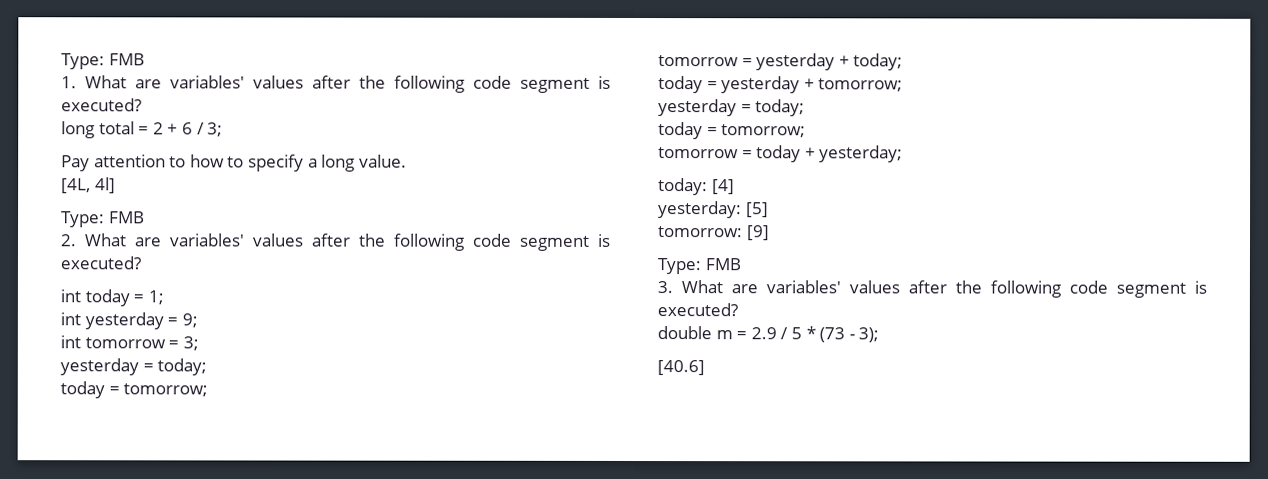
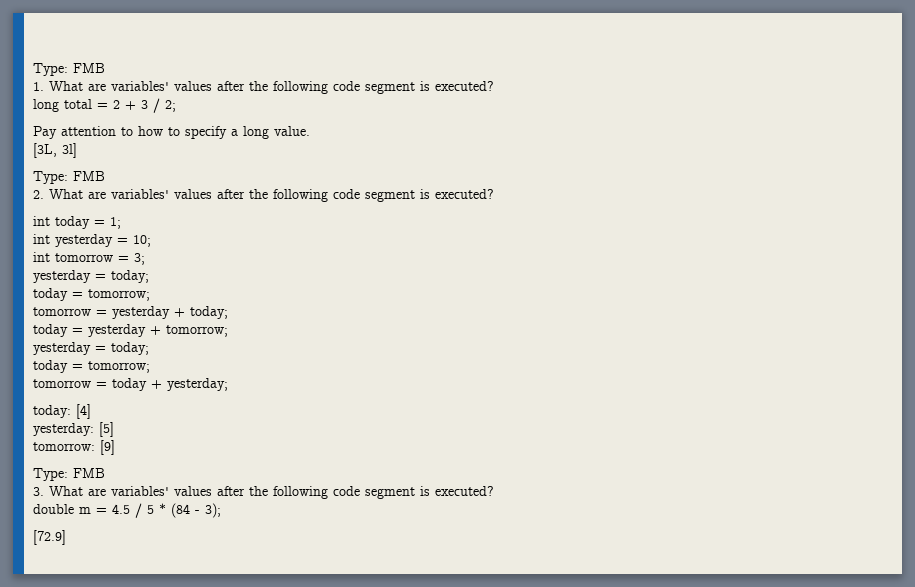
[181,122,224,137] 6 / 3; -> [141,98,176,113] 3 / 2;
[61,177,116,194] [4L, 4l] -> [33,143,77,158] [3L, 3l]
[181,313,198,328] 9; -> [133,235,151,247] 10;
[750,327,777,340] 2.9 -> [112,504,130,514] 4.5
[819,327,846,343] (73 -> [171,503,190,518] (84
[657,360,705,376] [40.6] -> [33,530,66,545] [72.9]

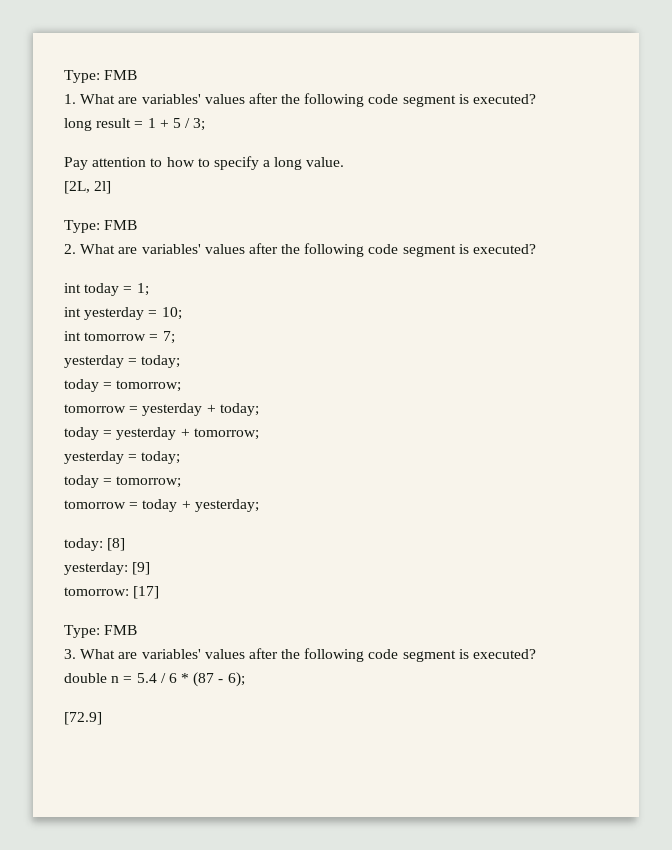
[64,98,176,113] total = 2 + 3 / 2; -> [96,118,206,131] result = 1 + 5 / 3;
[33,143,77,158] [3L, 3l] -> [64,181,112,194] [2L, 2l]
[134,253,145,265] 3; -> [162,331,175,344] 7;
[76,404,91,419] [4] -> [107,538,126,551] [8]
[99,422,114,437] [5] -> [132,562,151,575] [9]
[100,440,115,455] [9] -> [133,586,160,599] [17]
[79,503,221,518] m = 4.5 / 5 * (84 - 3); -> [111,672,245,687] n = 5.4 / 6 * (87 - 6);

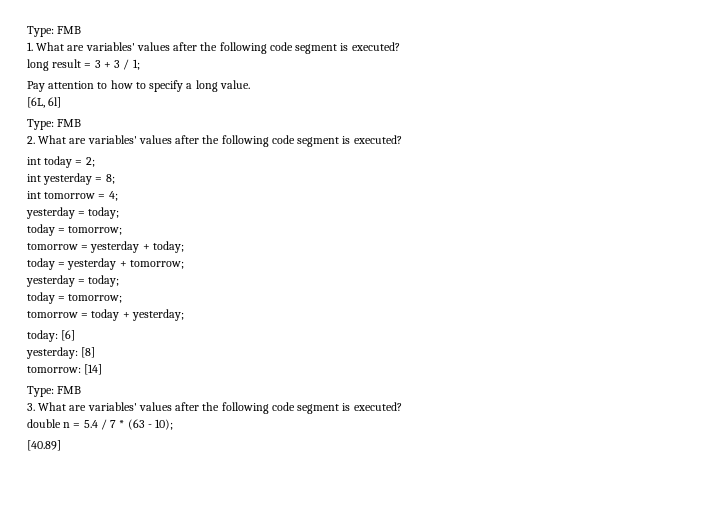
[147,118,206,131] 1 + 5 / 3; -> [94,59,140,70] 3 + 3 / 1;
[64,181,112,194] [2L, 2l] -> [27,97,62,108] [6L, 6l]
[136,283,149,296] 1; -> [85,157,95,167] 2;
[161,307,182,320] 10; -> [105,174,115,184] 8;
[162,331,175,344] 7; -> [108,191,118,201] 4;
(103, 544) none -> [61,330,76,341] [26,347,78,359] [6] // yesterday:
[64,562,151,575] // yesterday: [9] -> (96, 352) none
[133,586,160,599] [17] -> [84,364,103,375] [14]
[168,672,245,687] [64,712,102,725] 6 * (87 - 6); // [72.9] -> [110,419,174,430] [27,440,61,451] 7 * (63 - 10); // [40.89]

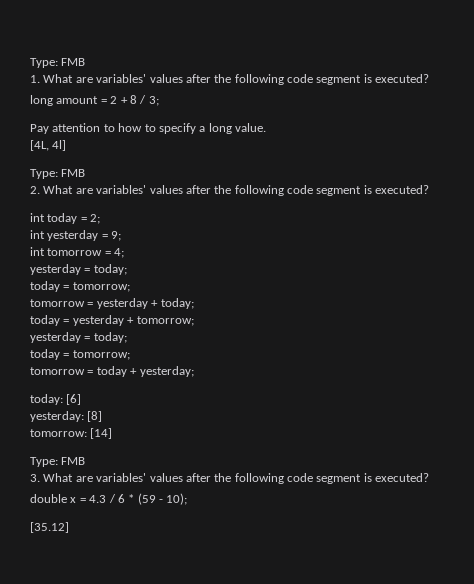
[52,59,140,70] result = 3 + 3 / 1; -> [56,95,159,106] amount = 2 + 8 / 3;
[27,97,62,108] [6L, 6l] -> [30,140,67,151] [4L, 4l]
[105,174,115,184] 8; -> [111,231,122,241] 9;
[63,419,145,430] n = 5.4 / 7 * (63 -> [70,493,156,505] x = 4.3 / 6 * (59
[27,440,61,451] [40.89] -> [30,522,69,533] [35.12]

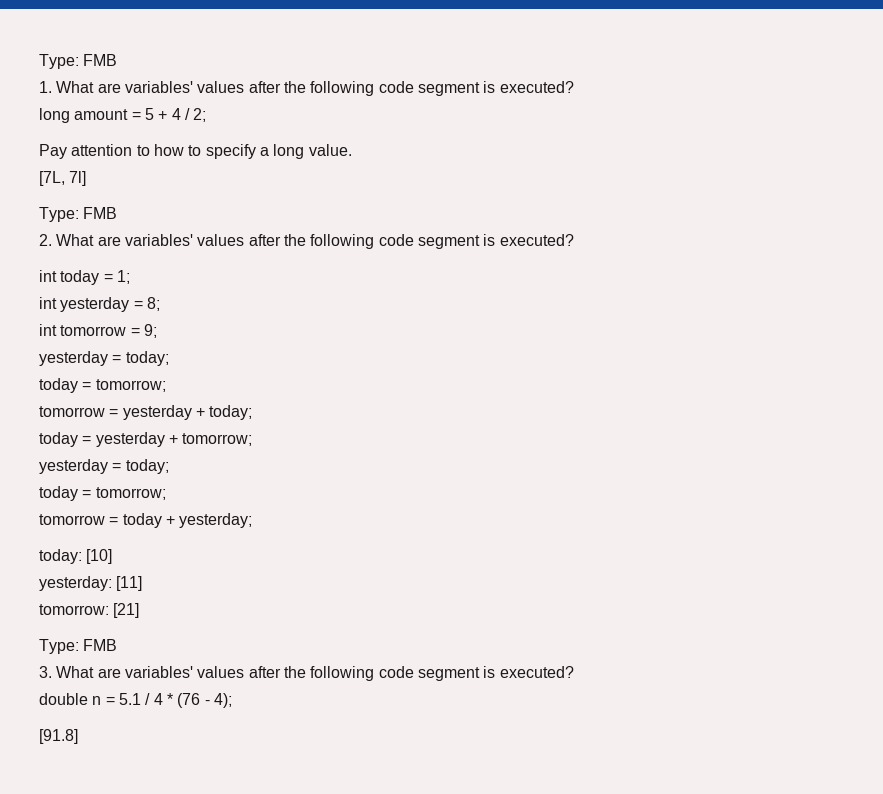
[110,95,159,106] 2 + 8 / 3; -> [144,108,207,122] 5 + 4 / 2;
[30,140,67,151] [4L, 4l] -> [39,171,87,186] [7L, 7l]
[90,214,101,224] 2; -> [116,270,130,284] 1;
[111,231,122,241] 9; -> [146,297,160,311] 8;
[114,248,125,258] 4; -> [143,324,157,338] 9;
[66,394,82,405] [6] -> [86,549,113,564] [10]
[87,411,103,422] [8] -> [116,576,143,591] [11]
[90,428,113,439] [14] -> [113,603,140,618] [21]
[70,493,188,505] [30,522,69,533] x = 4.3 / 6 * (59 - 10); // [35.12] -> [92,693,232,708] [39,729,78,744] n = 5.1 / 4 * (76 - 4); // [91.8]

